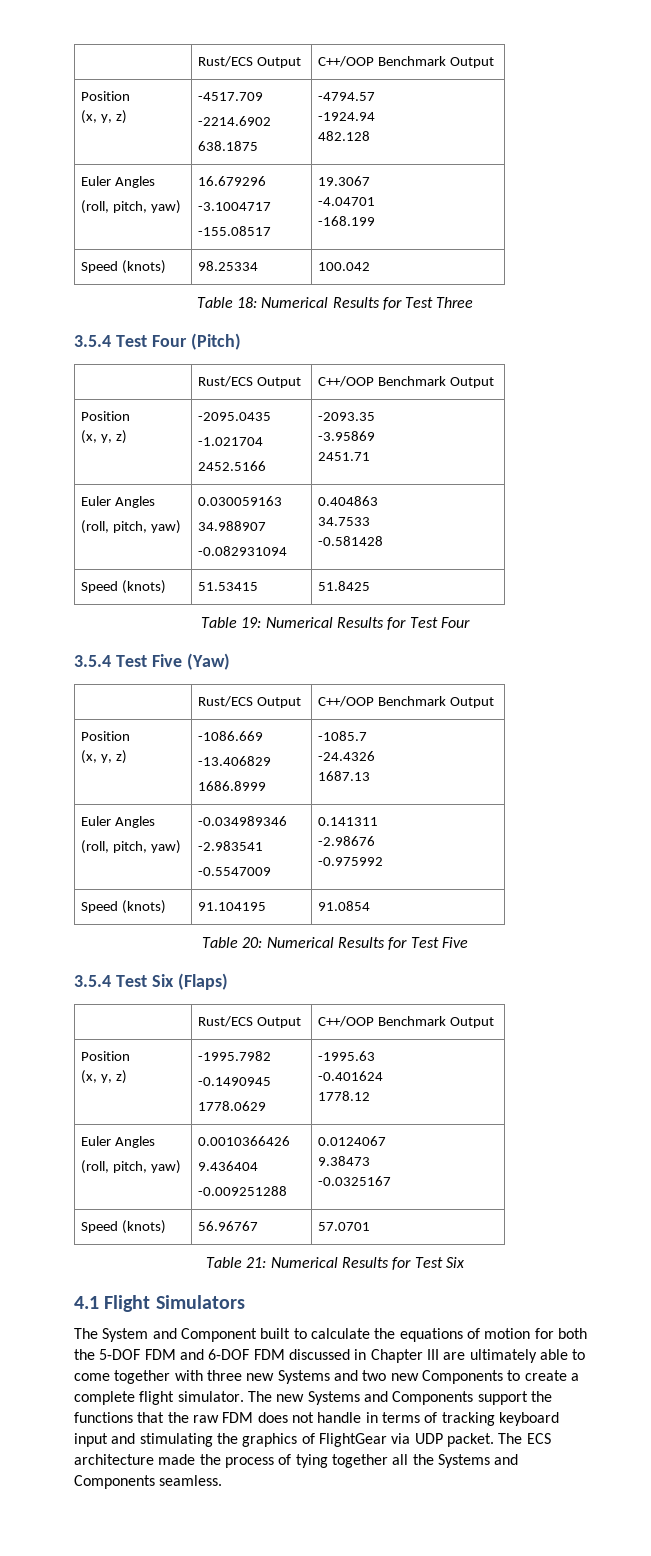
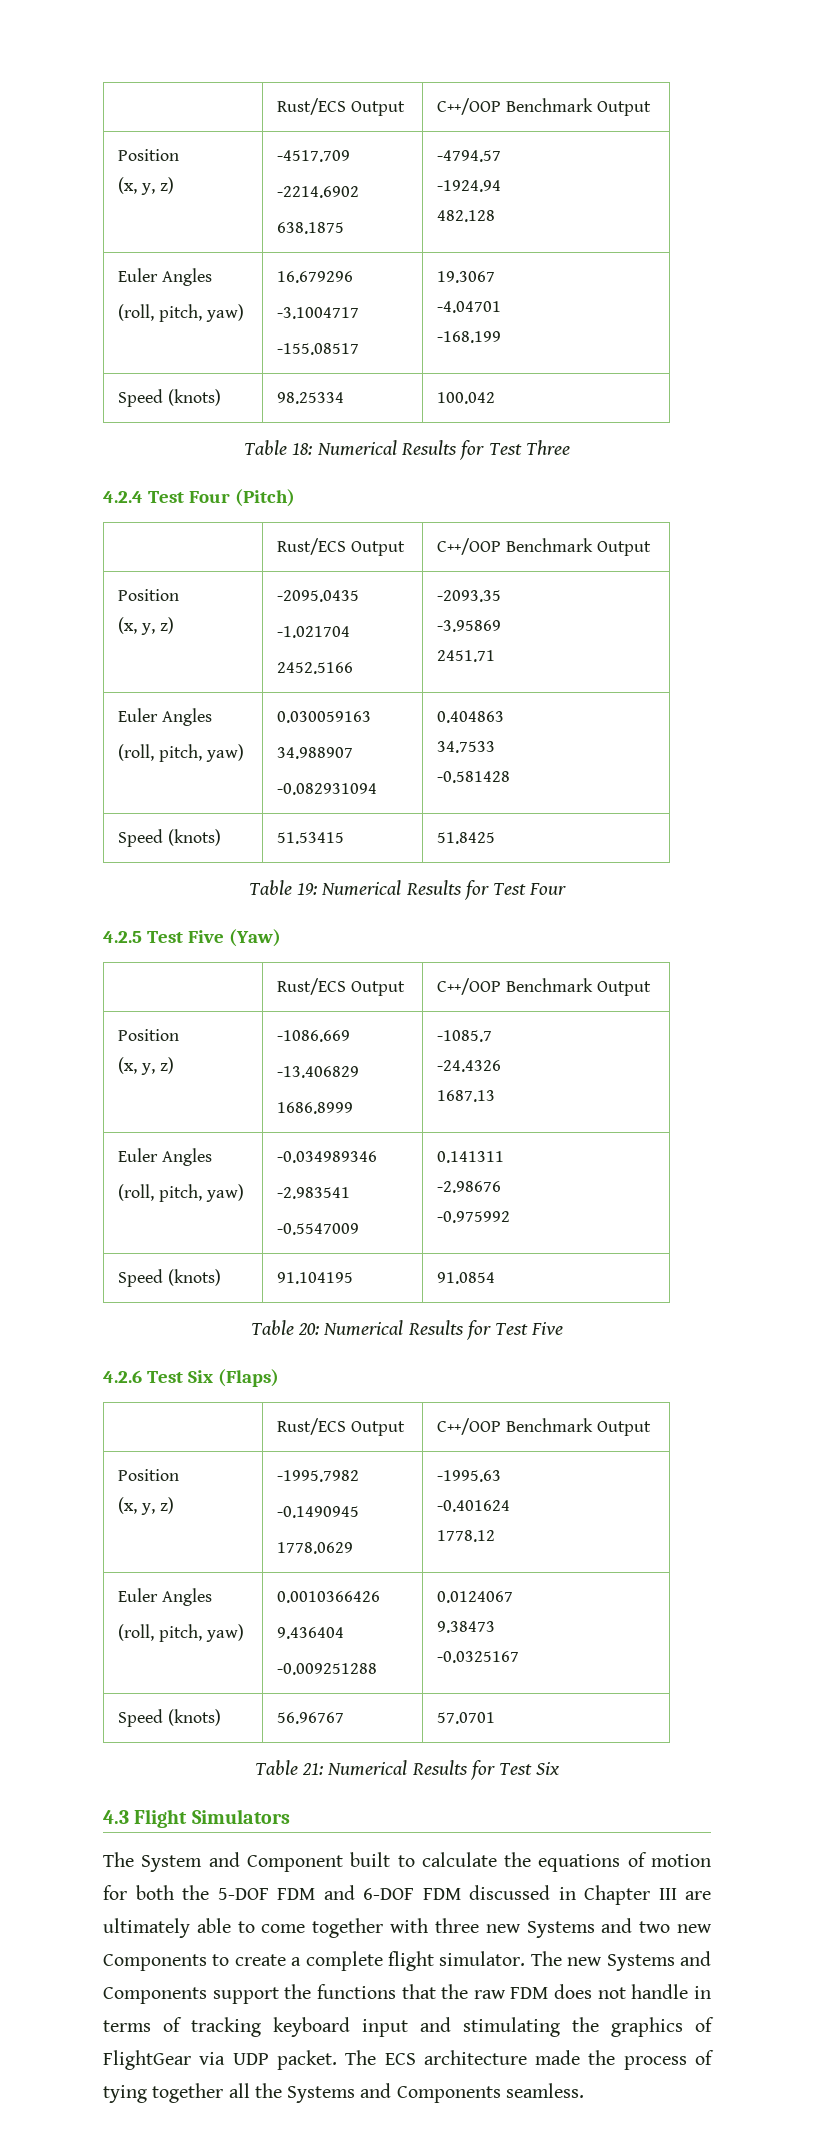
[74,335,111,347] 3.5.4 -> [103,491,143,503] 4.2.4
[74,655,111,667] 3.5.4 -> [103,931,142,943] 4.2.5
[74,975,111,987] 3.5.4 -> [103,1370,142,1383] 4.2.6
[74,1296,99,1309] 4.1 -> [103,1810,129,1824] 4.3

